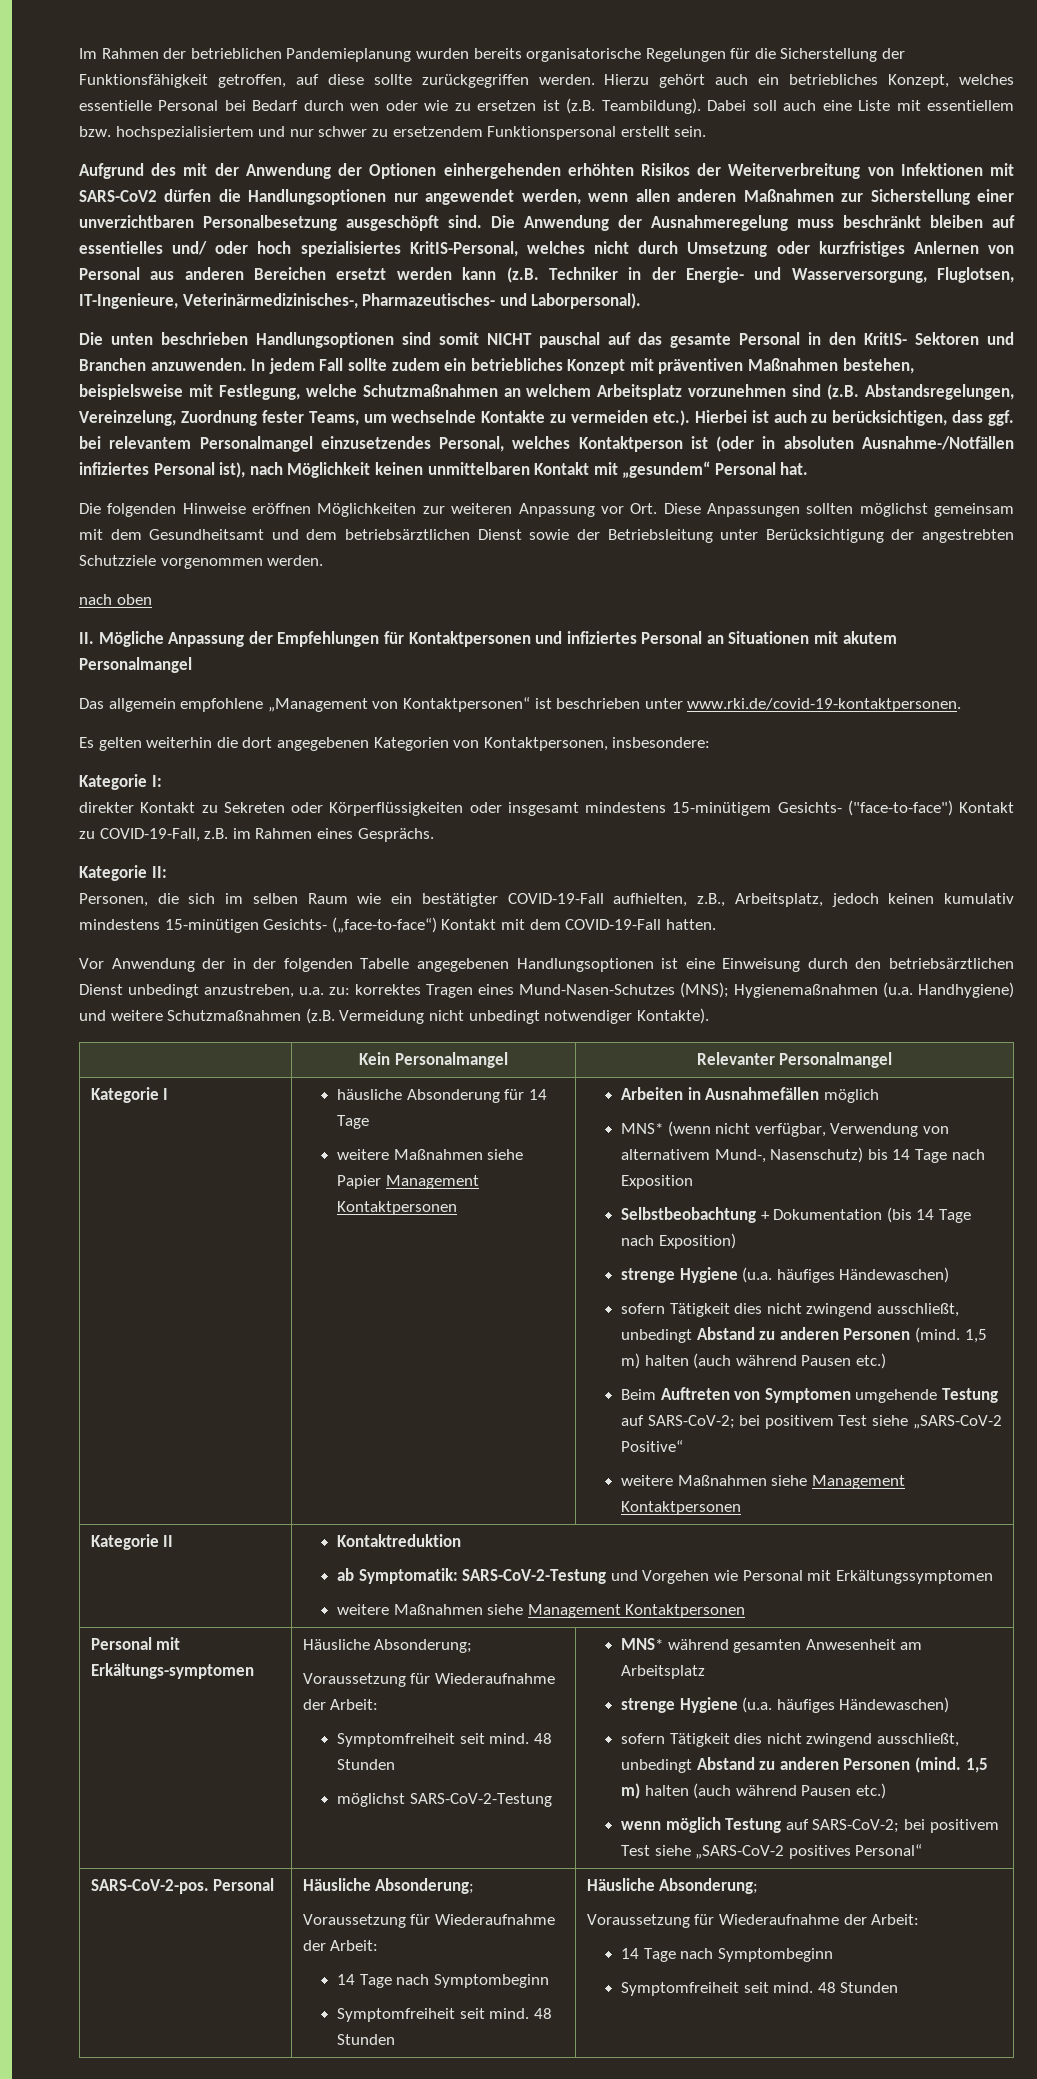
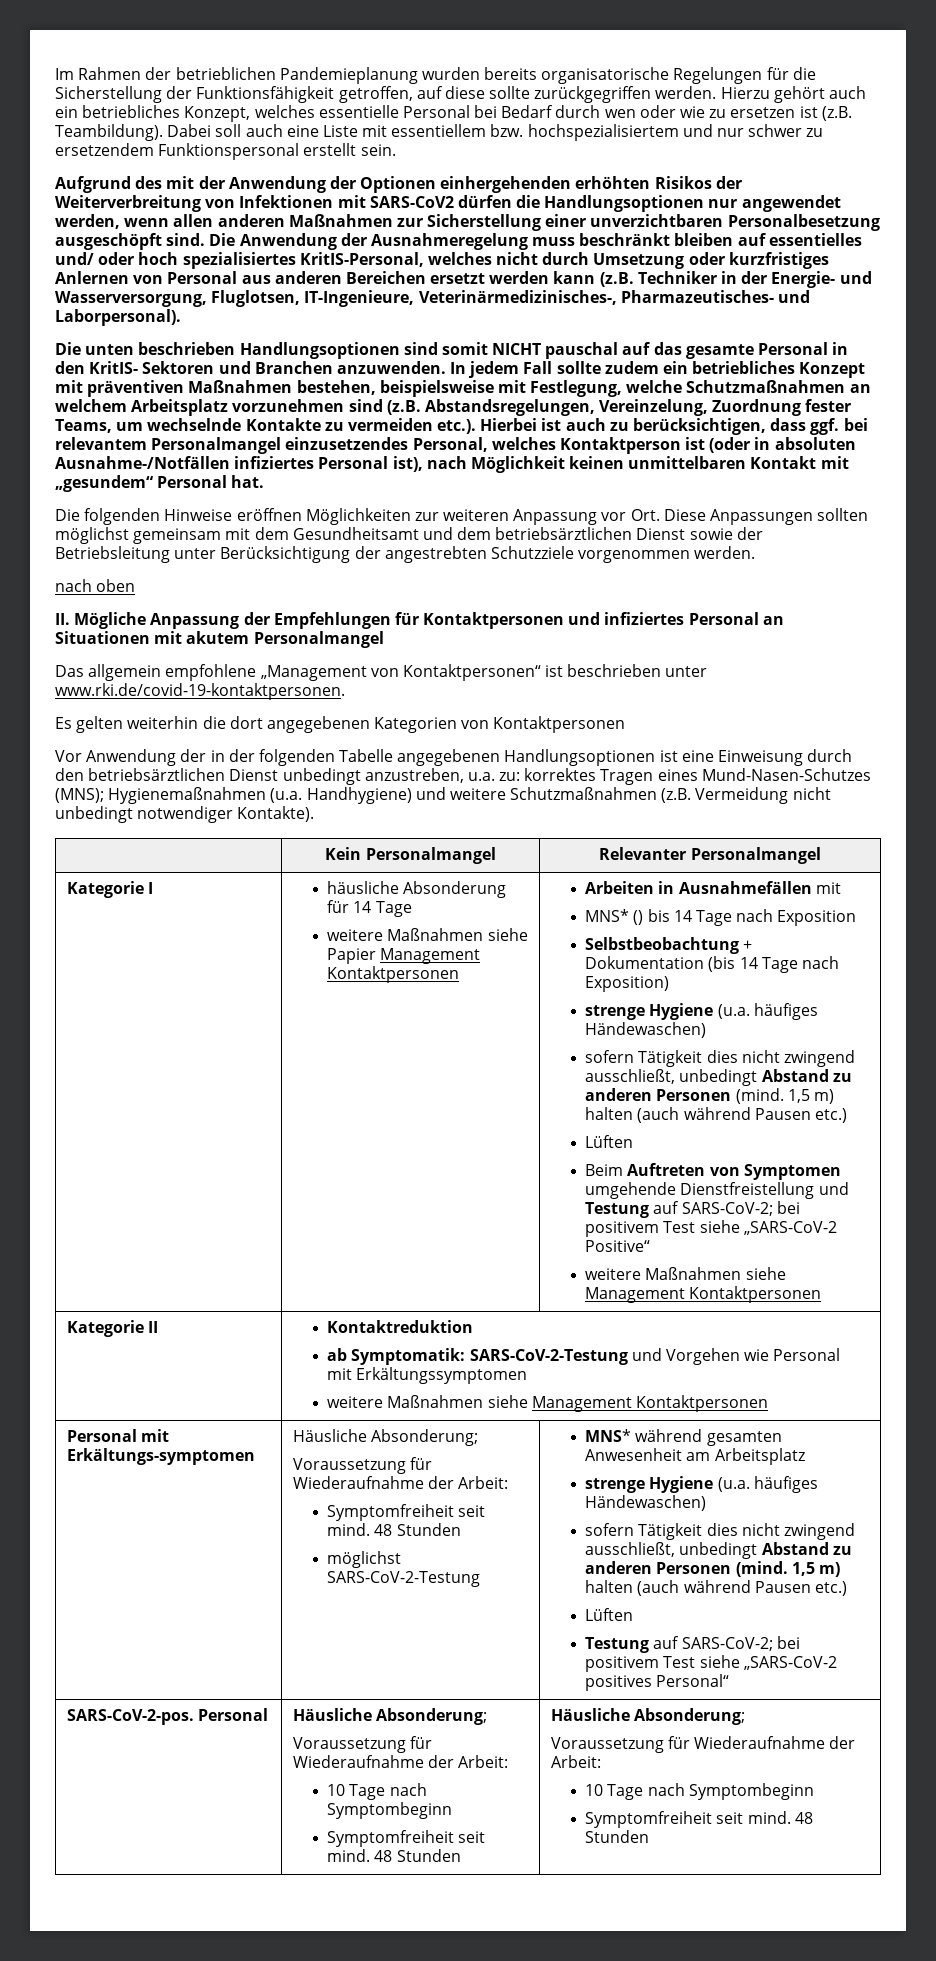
[483,737,711,751] [79,774,162,790] [79,800,1014,816] [79,828,434,842] [79,865,167,881] [79,893,1015,907] [79,917,716,933] Kontaktpersonen, insbesondere: // Kategorie I: // direkter Kontakt zu Sekreten oder Körperflüssigkeiten oder insgesamt mindestens 15-minütigem Gesichts- ("face-to-face") Kontakt zu COVID-19-Fall, z.B. im Rahmen eines Gesprächs. // Kategorie II: // Personen, die sich im selben Raum wie ein bestätigter COVID-19-Fall aufhielten, z.B., Arbeitsplatz, jedoch keinen kumulativ mindestens 15-minütigen Gesichts- („face-to-face“) Kontakt mit dem COVID-19-Fall hatten. -> [493,716,626,733] Kontaktpersonen
[823,1089,879,1103] [620,1121,949,1137] [620,1147,864,1163] möglich // MNS* (wenn nicht verfügbar, Verwendung von alternativem Mund-, Nasenschutz) -> [815,882,841,894] [585,909,644,925] mit // MNS* ()
(886, 1361) none -> [585,1135,634,1148] // Lüften
(938, 1396) none -> [680,1182,849,1199] Dienstfreistellung und
[620,1817,721,1833] wenn möglich -> [585,1608,634,1621] Lüften //
[336,1974,355,1985] 14 -> [327,1784,346,1796] 10
[620,1948,639,1959] 14 -> [585,1784,604,1796] 10

